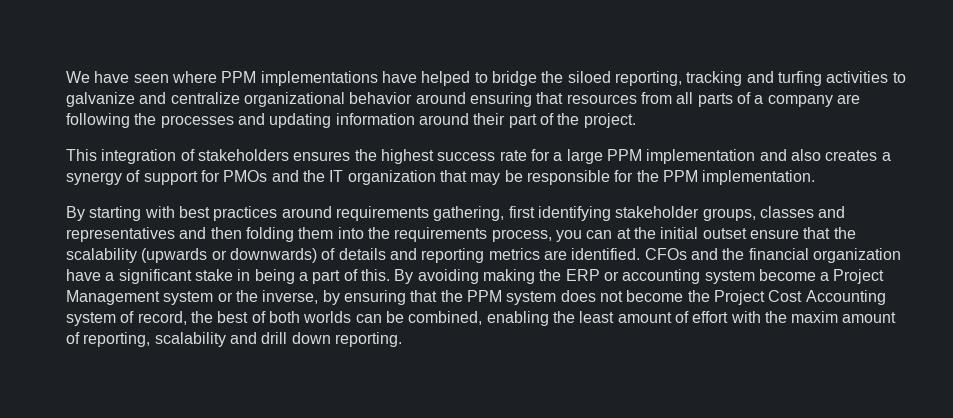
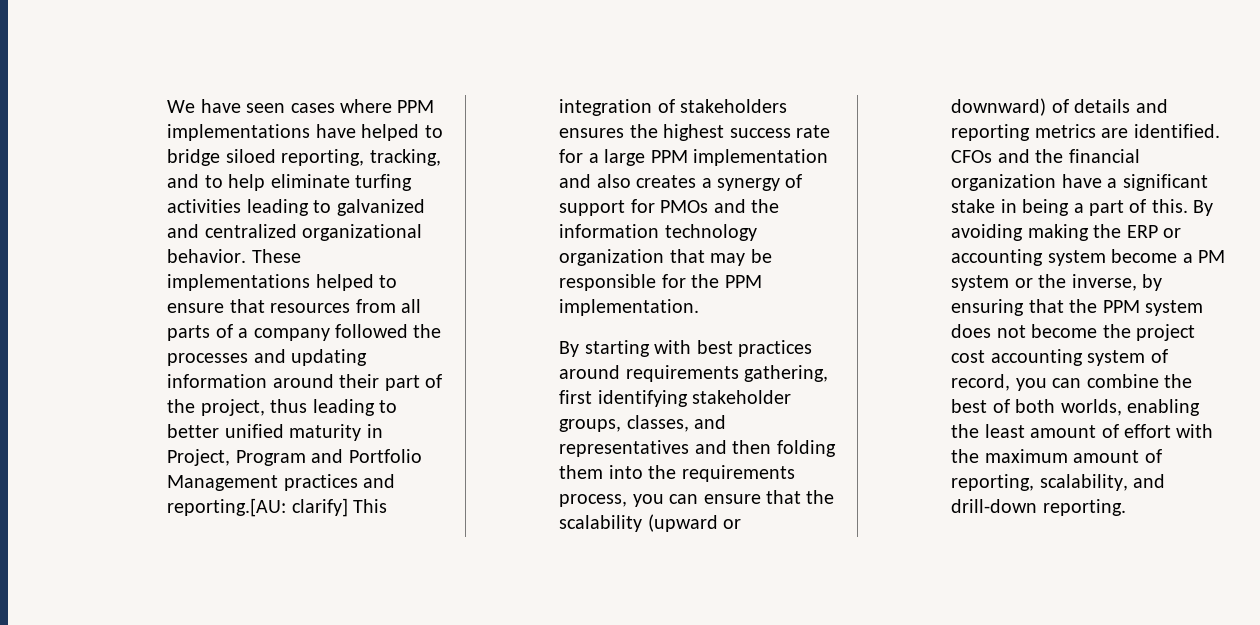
(169, 78) none -> [290,103,335,113] cases
[541,71,564,83] the -> (221, 157) none
[686,71,906,86] [66,92,532,107] tracking and turfing activities to galvanize and centralize organizational behavior around ensuring -> [369,149,441,166] [167,174,413,191] [167,199,425,216] [167,224,423,241] [167,249,301,263] [167,274,398,291] [167,303,225,313] tracking, and to help eliminate turfing activities leading to galvanized and centralized organizational behavior. These implementations helped to ensure
[836,94,860,104] [66,113,131,128] are following -> [335,324,409,338] followed
[583,113,636,128] project. // -> [200,399,398,416] [167,424,383,441] [167,449,422,466] [167,474,396,491] [167,498,348,517] project, thus leading to better unified maturity in Project, Program and Portfolio Management practices and reporting.[AU: clarify]
[329,170,344,182] IT -> [559,224,757,241] information technology
[759,206,814,218] classes -> [626,415,689,432] classes,
[616,227,747,239] at the initial outset -> (699, 499) none
[141,248,318,263] (upwards or downwards) -> [647,514,742,532] [951,98,1047,116] (upward or downward)
[833,269,885,284] [66,290,161,305] Project Management -> [1198,250,1226,263] PM
[713,290,886,305] [66,311,483,326] Project Cost Accounting system of record, the best of both worlds can be combined, -> [1136,324,1196,341] [951,349,1168,366] [951,374,1193,391] [951,399,1122,416] project cost accounting system of record, you can combine the best of both worlds,
[791,311,839,323] maxim -> [984,449,1068,463] maximum
[154,332,331,347] scalability and drill down -> [1039,474,1166,491] [951,499,1038,513] scalability, and drill-down

